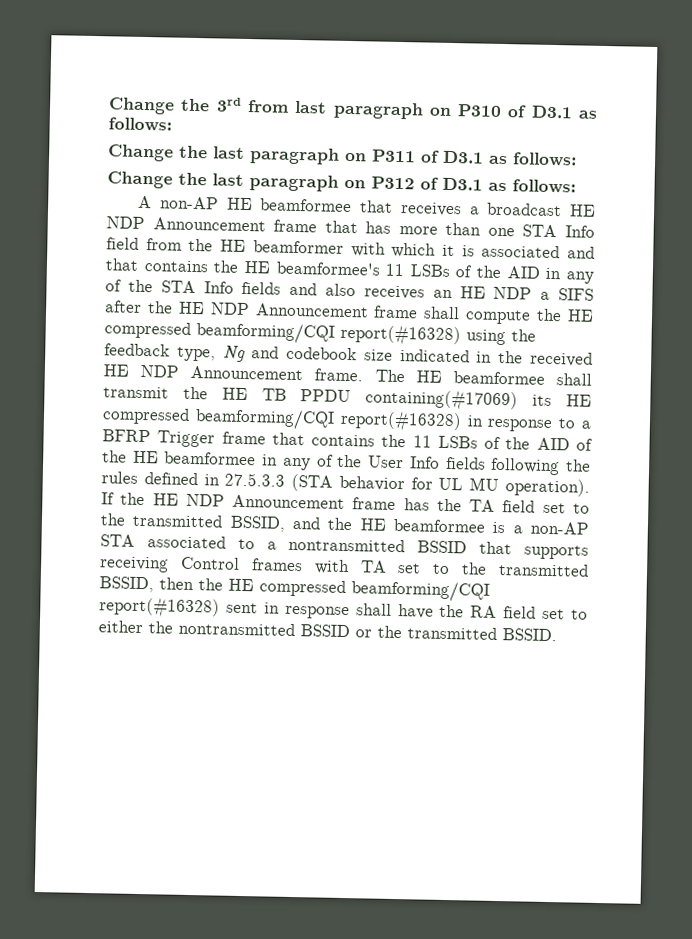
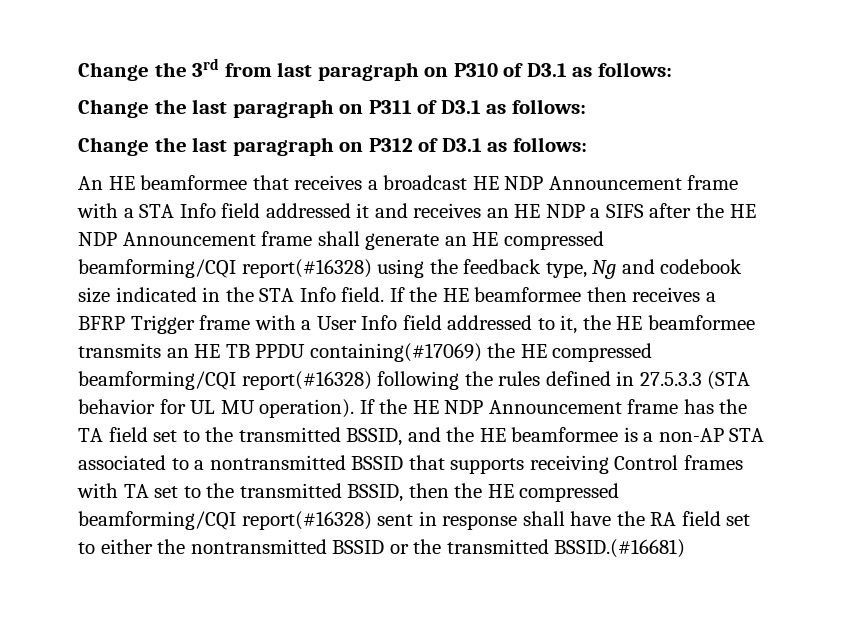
[138,195,219,210] A non-AP -> [78,176,103,190] An
[324,220,595,238] [106,237,595,259] [105,258,594,284] [105,279,356,297] that has more than one STA Info field from the HE beamformer with which it is associated and that contains the HE beamformee's 11 LSBs of the AID in any of the STA Info fields and also -> [77,203,408,218] with a STA Info field addressed it and
[465,308,563,325] compute the -> [365,233,467,250] generate an
[530,351,593,367] [103,364,593,386] [103,386,208,400] received HE NDP Announcement frame. The HE beamformee shall transmit the -> [259,287,716,302] [78,315,755,334] [78,343,189,358] STA Info field. If the HE beamformee then receives a BFRP Trigger frame with a User Info field addressed to it, the HE beamformee transmits an
[532,394,592,407] [102,407,591,433] [102,429,593,451] [102,450,486,471] its HE compressed beamforming/CQI report(#16328) in response to a BFRP Trigger frame that contains the 11 LSBs of the AID of the HE beamformee in any of the User Info fields -> [487,343,653,362] [78,371,372,390] the HE compressed beamforming/CQI report(#16328)
[502,628,557,642] BSSID. -> [554,539,686,558] BSSID.(#16681)

